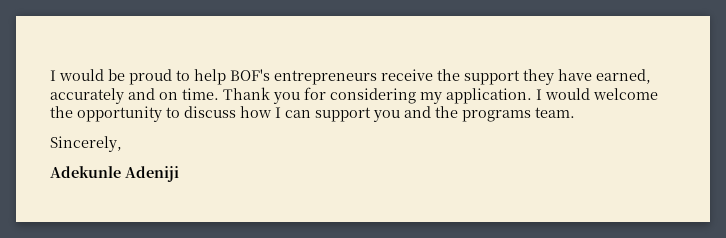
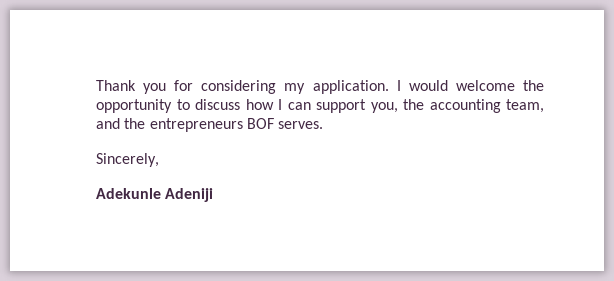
[50,69,651,85] [50,88,219,104] I would be proud to help BOF's entrepreneurs receive the support they have earned, accurately and on time. -> (96, 85) none
[373,106,575,122] you and the programs team. -> [370,99,544,113] [96,118,324,132] you, the accounting team, and the entrepreneurs BOF serves.

